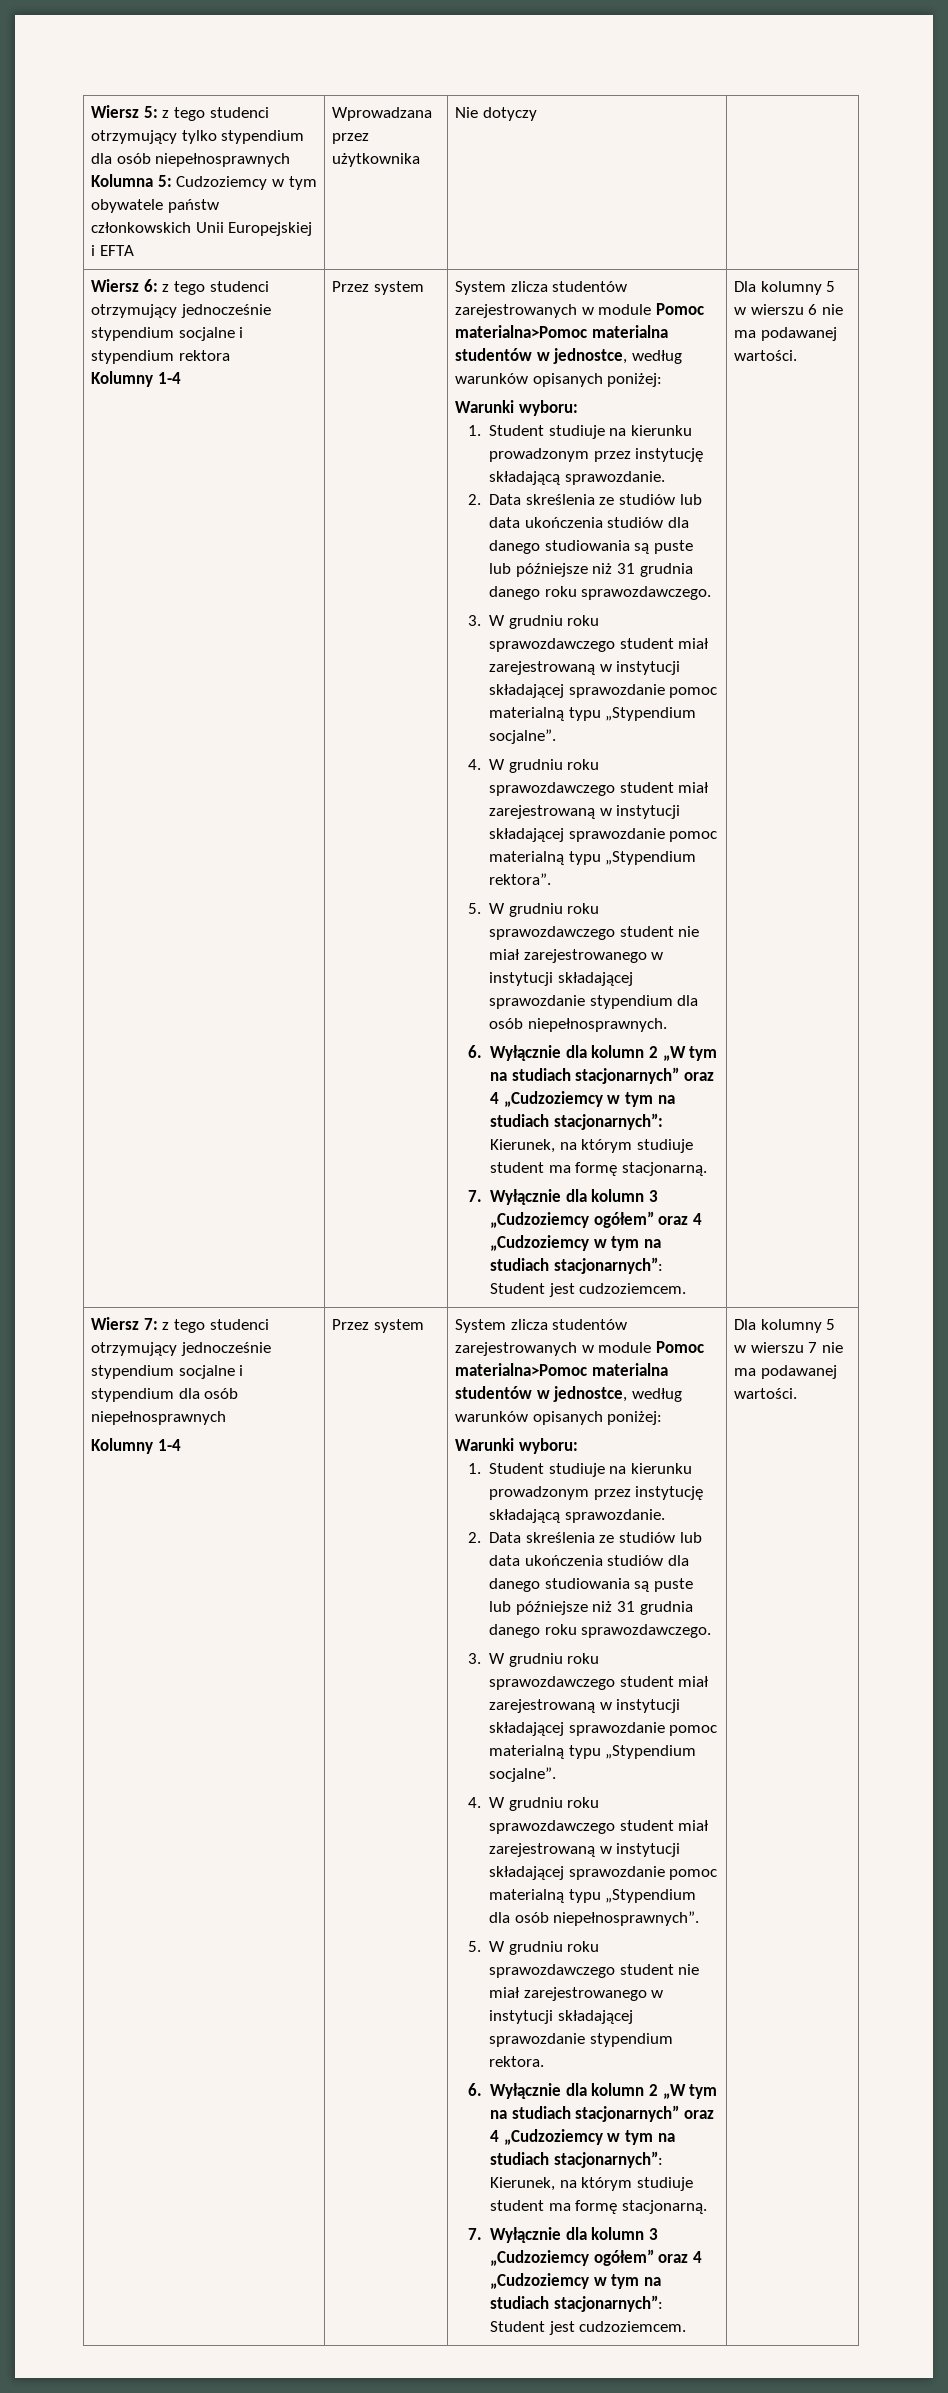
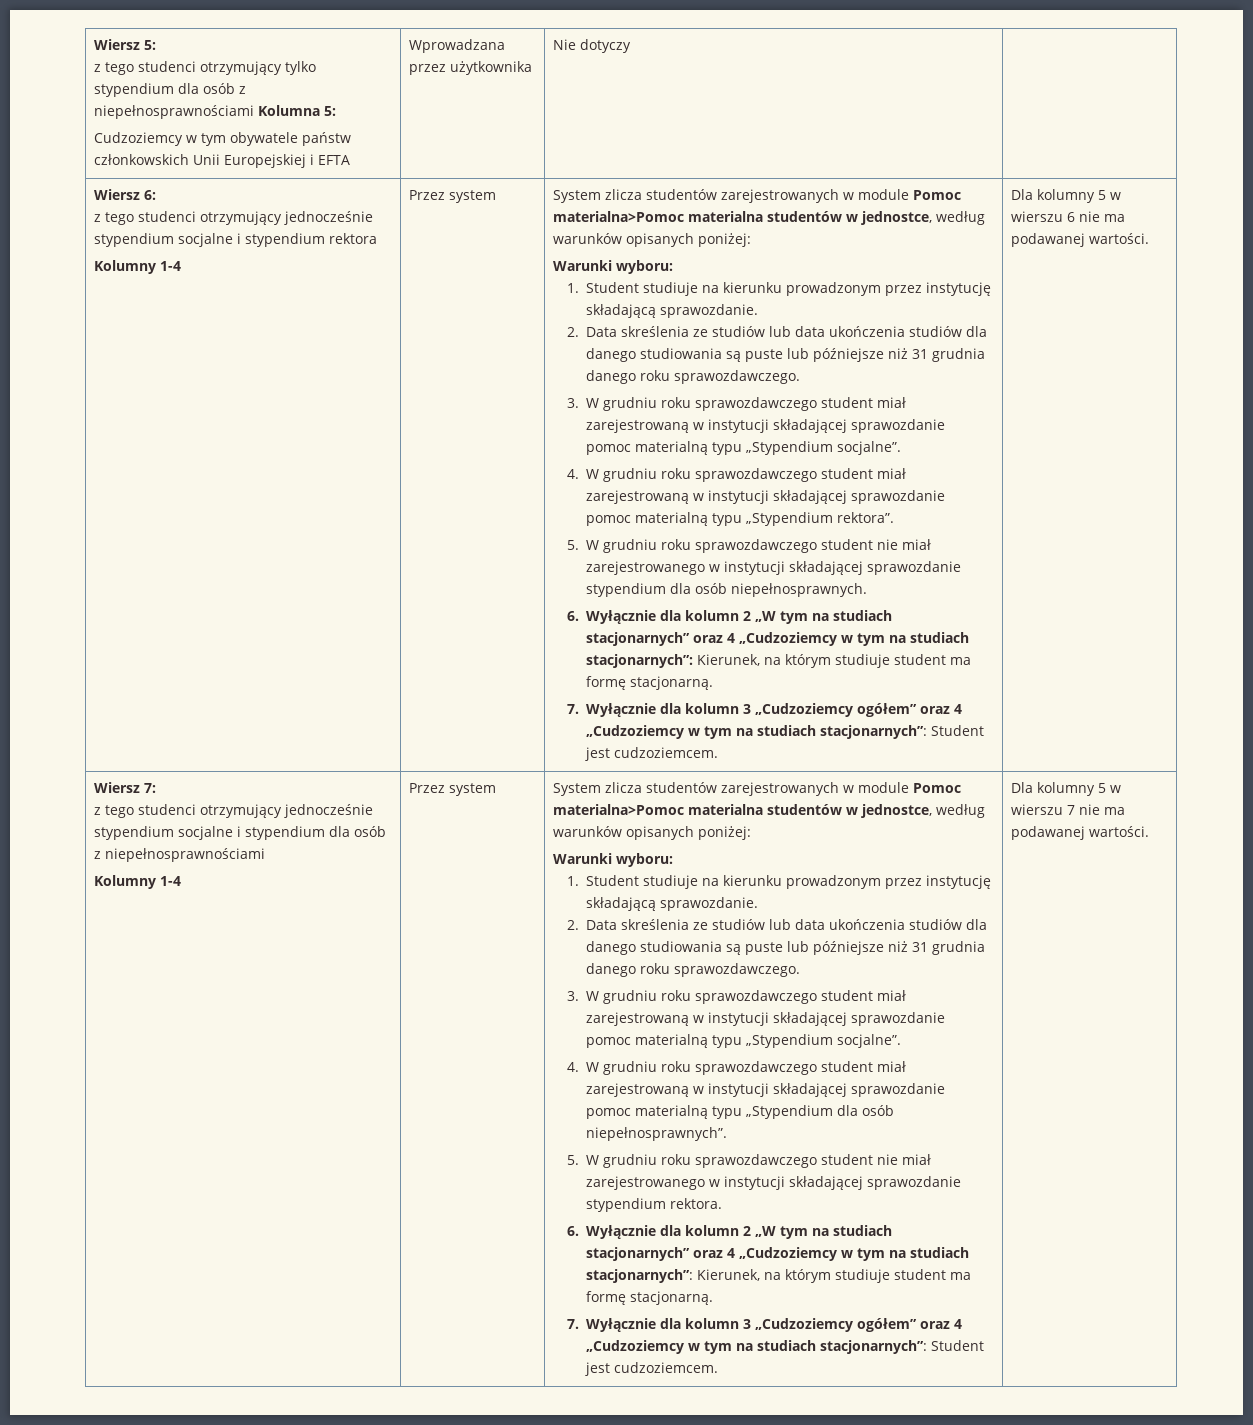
(158, 112) none -> (156, 45) //
[155,153,291,167] niepełnosprawnych -> [238,86,246,94] [93,105,254,119] z niepełnosprawnościami
(172, 181) none -> (336, 111) //
(158, 285) none -> (156, 195) //
(158, 1324) none -> (156, 788) //
[91,1411,227,1425] niepełnosprawnych -> [93,848,265,862] z niepełnosprawnościami

